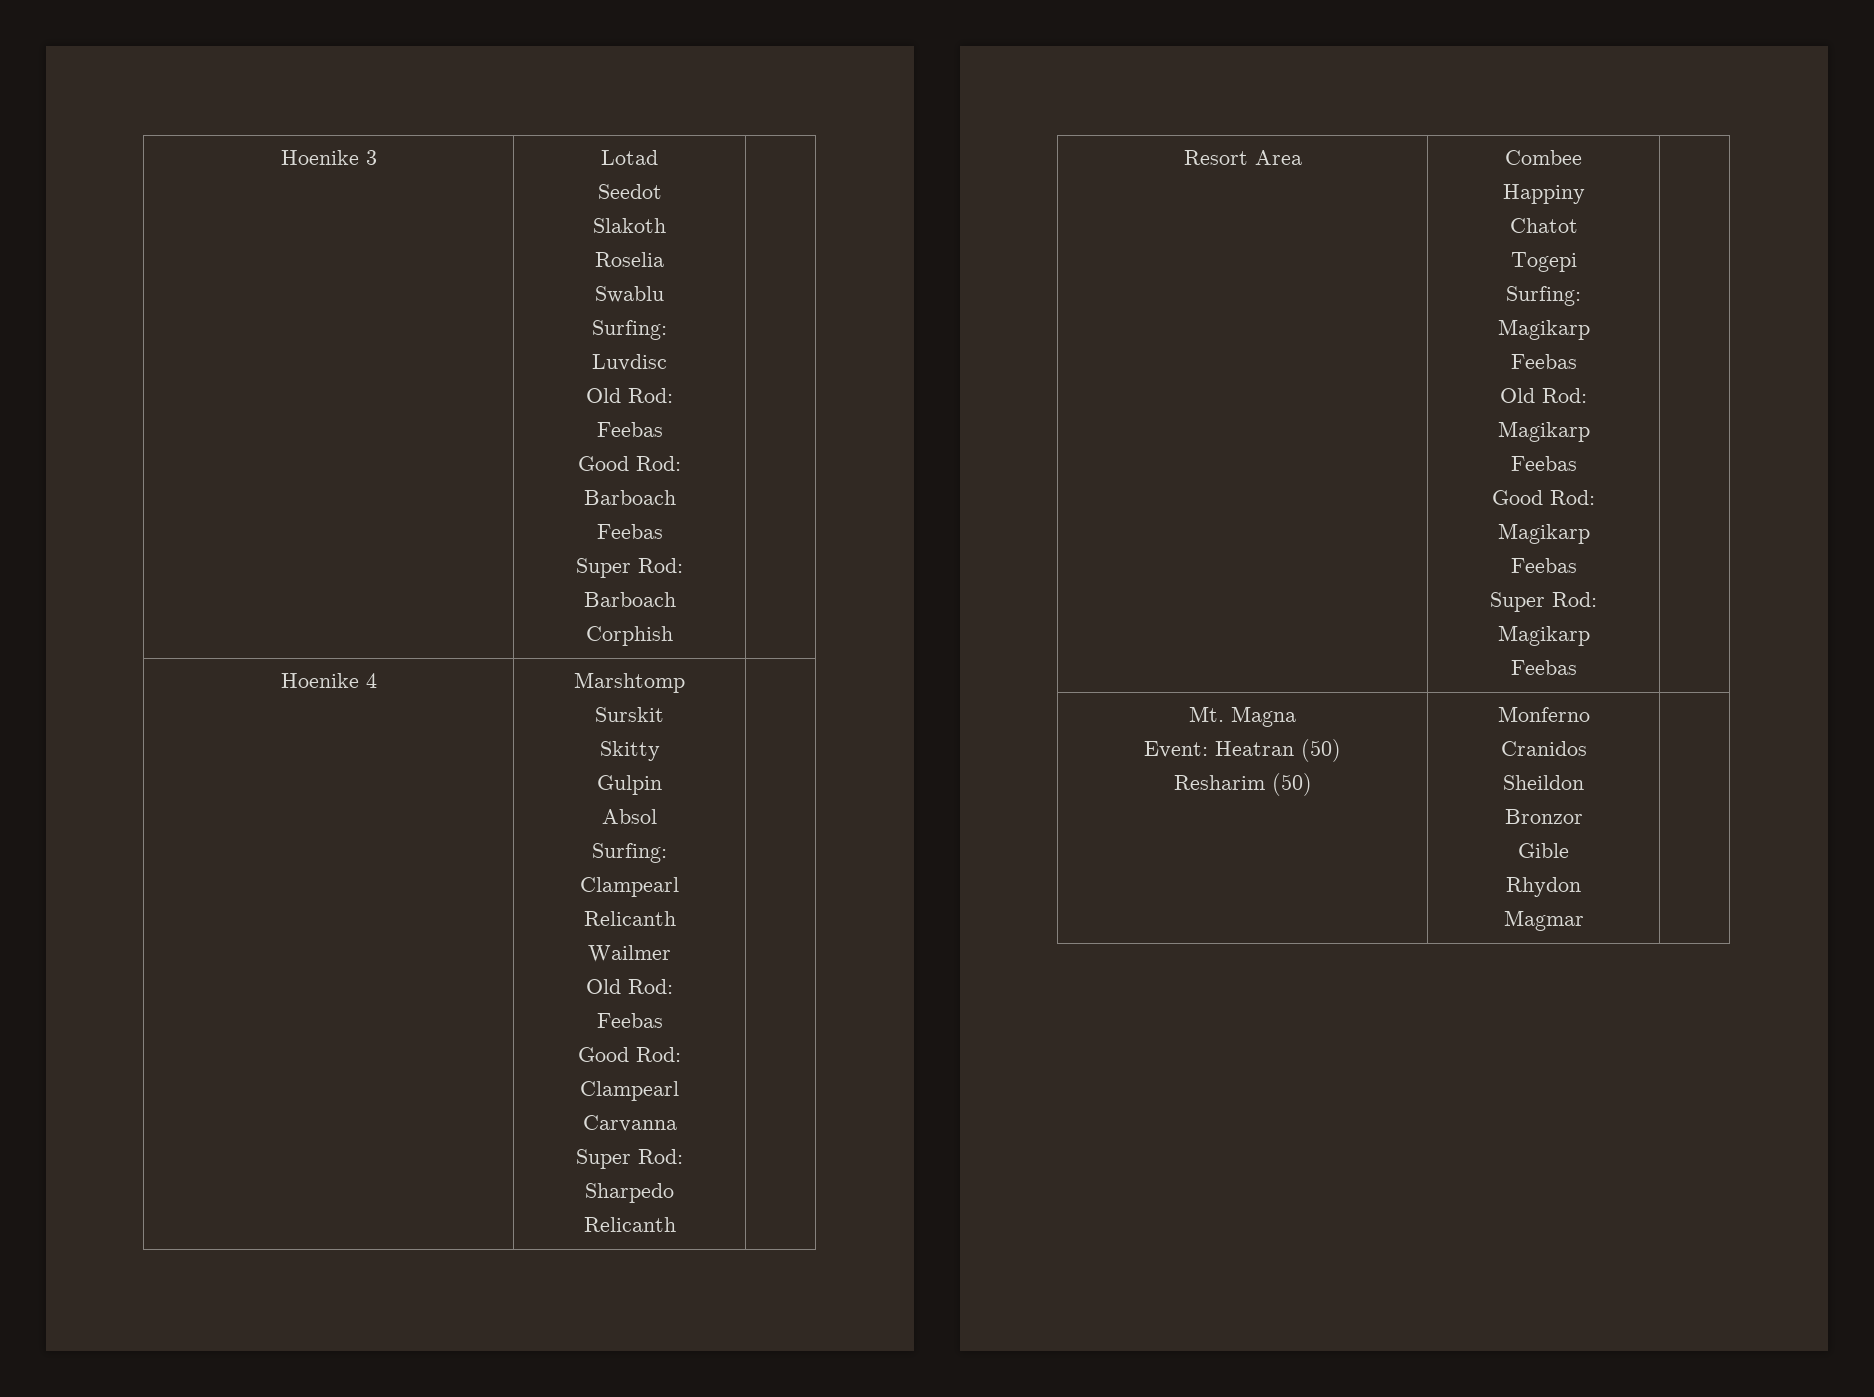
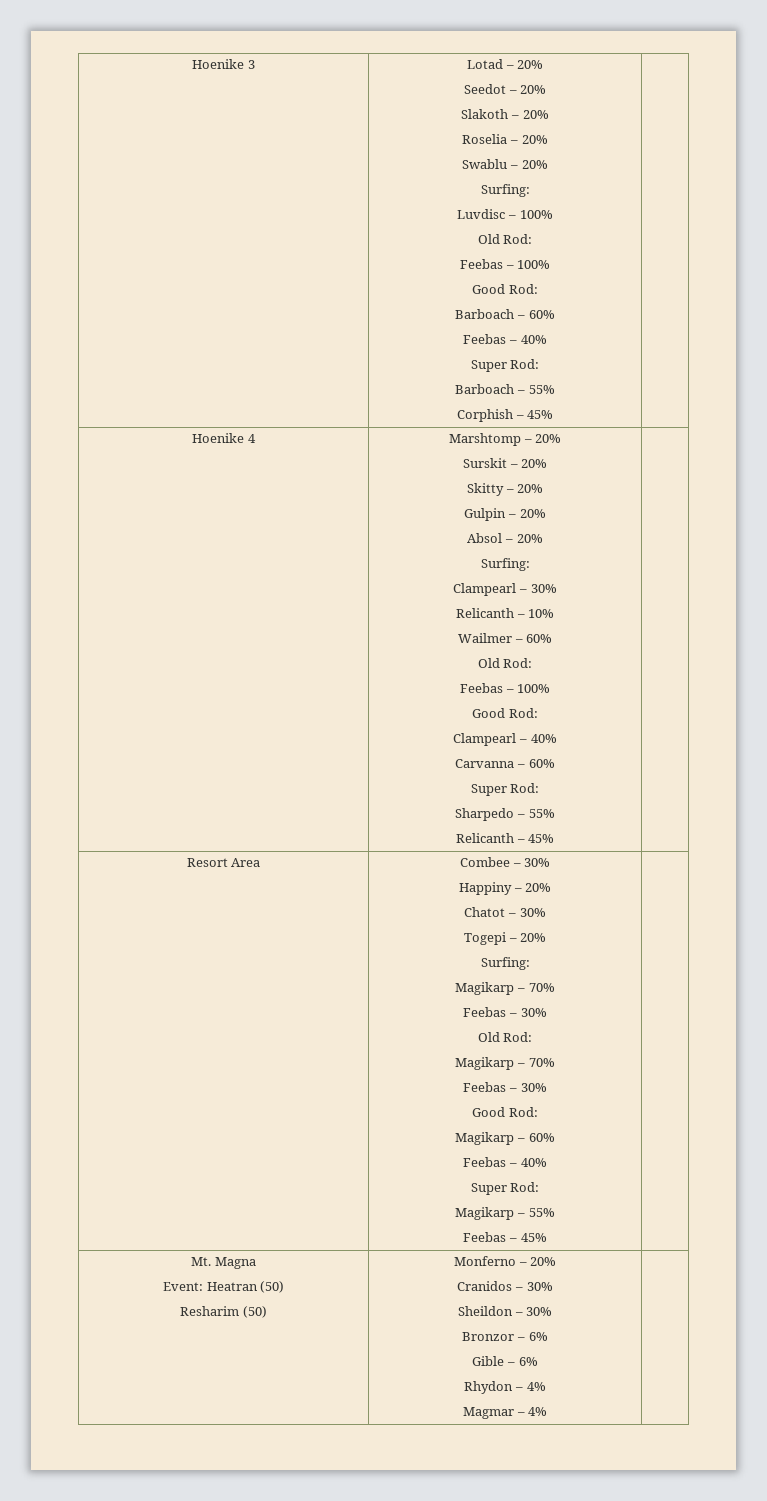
(658, 157) none -> [505,60,544,69] – 20%
(662, 191) none -> [508,85,547,94] – 20%
(666, 225) none -> [511,110,549,119] – 20%
(664, 259) none -> [510,135,548,144] – 20%
(664, 294) none -> [510,160,548,169] – 20%
[586,388,673,403] [596,422,663,437] // Old Rod: // Feebas -> [508,210,553,219] [477,234,533,244] [459,259,551,269] – 100% // Old Rod: // Feebas – 100%
[596,524,663,539] // Feebas -> [517,310,555,319] [463,334,547,344] – 60% // Feebas – 40%
(676, 599) none -> [517,385,555,394] – 55%
(673, 636) none -> [515,410,554,419] – 45%
(685, 682) none -> [523,434,562,443] – 20%
(664, 714) none -> [509,459,548,468] – 20%
(660, 751) none -> [505,484,544,493] – 20%
(662, 785) none -> [508,509,546,518] – 20%
(657, 816) none -> [505,534,543,543] – 20%
[583,911,676,926] // Relicanth -> [519,584,557,593] [455,608,555,618] – 30% // Relicanth – 10%
[586,979,673,994] [596,1013,663,1028] // Old Rod: // Feebas -> [514,634,553,643] [477,658,533,668] [459,683,551,693] – 60% // Old Rod: // Feebas – 100%
(679, 1091) none -> [519,734,557,743] – 40%
(677, 1123) none -> [517,759,555,768] – 60%
[583,1217,676,1232] // Relicanth -> [517,809,555,818] [455,833,555,843] – 55% // Relicanth – 45%
(1582, 157) none -> [512,858,551,867] – 30%
(1585, 194) none -> [513,883,552,892] – 20%
(1578, 225) none -> [508,908,546,917] – 30%
(1577, 262) none -> [508,933,547,942] – 20%
[1510,354,1577,369] // Feebas -> [517,983,555,992] [463,1007,547,1017] – 70% // Feebas – 30%
[1510,456,1577,471] // Feebas -> [517,1058,555,1067] [463,1082,547,1092] – 70% // Feebas – 30%
[1510,558,1577,573] // Feebas -> [517,1133,555,1142] [463,1157,547,1167] – 60% // Feebas – 40%
[1510,660,1577,675] // Feebas -> [517,1208,555,1217] [463,1232,547,1242] – 55% // Feebas – 45%
(1590, 714) none -> [518,1257,557,1266] – 20%
(1587, 748) none -> [515,1282,553,1291] – 30%
(1584, 782) none -> [514,1307,553,1316] – 30%
(1583, 816) none -> [517,1332,548,1341] – 6%
(1569, 850) none -> [507,1357,538,1366] – 6%
(1581, 887) none -> [515,1382,546,1391] – 4%
(1584, 920) none -> [516,1407,548,1416] – 4%

